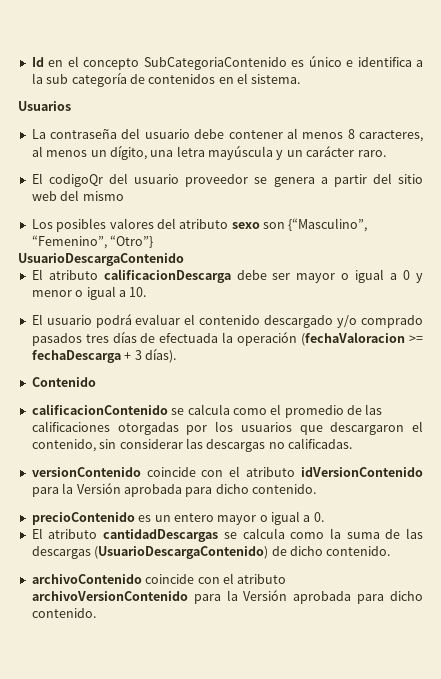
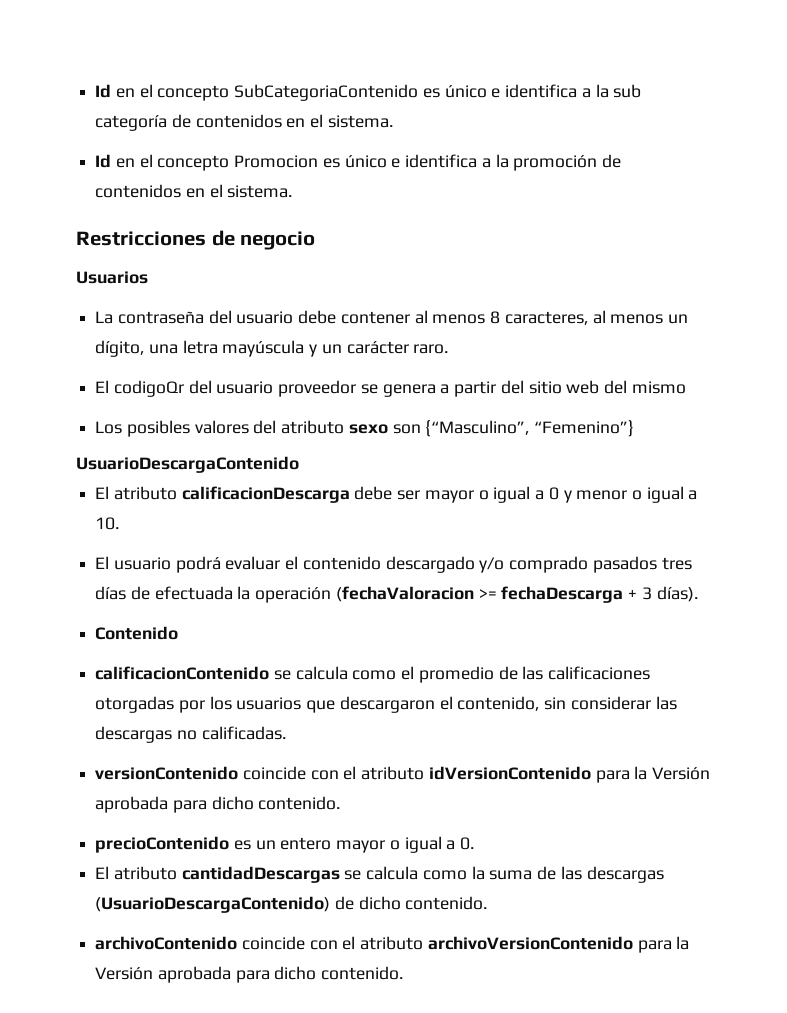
(301, 79) none -> [95,154,621,171] [95,184,293,198] [76,230,316,250] // Id en el concepto Promocion es único e identifica a la promoción de contenidos en el sistema. // Restricciones de negocio
[31,235,154,249] “Femenino”, “Otro”} -> [534,420,635,437] “Femenino”}

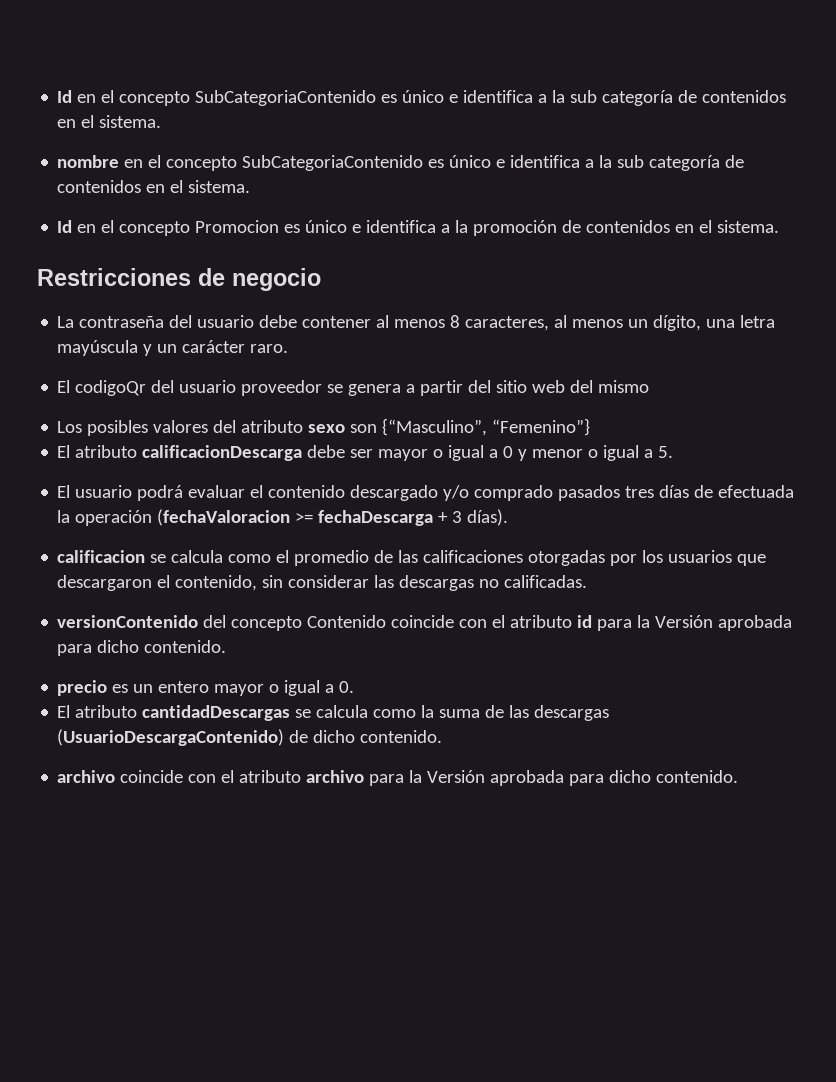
(393, 121) none -> [57,155,745,171] [57,180,251,193] // nombre en el concepto SubCategoriaContenido es único e identifica a la sub categoría de contenidos en el sistema.
[76,271,148,284] // Usuarios -> (321, 279) none
[76,456,299,473] // UsuarioDescargaContenido -> (591, 427) none
[95,517,120,530] 10. -> [658,446,674,458] 5.
[95,626,179,640] [95,666,270,680] Contenido // calificacionContenido -> [57,550,146,563] calificacion
[242,766,591,780] coincide con el atributo idVersionContenido -> [203,615,593,631] del concepto Contenido coincide con el atributo id
[95,836,230,853] precioContenido -> [57,680,108,696] precio
[95,936,633,950] archivoContenido coincide con el atributo archivoVersionContenido -> [57,770,365,783] archivo coincide con el atributo archivo

